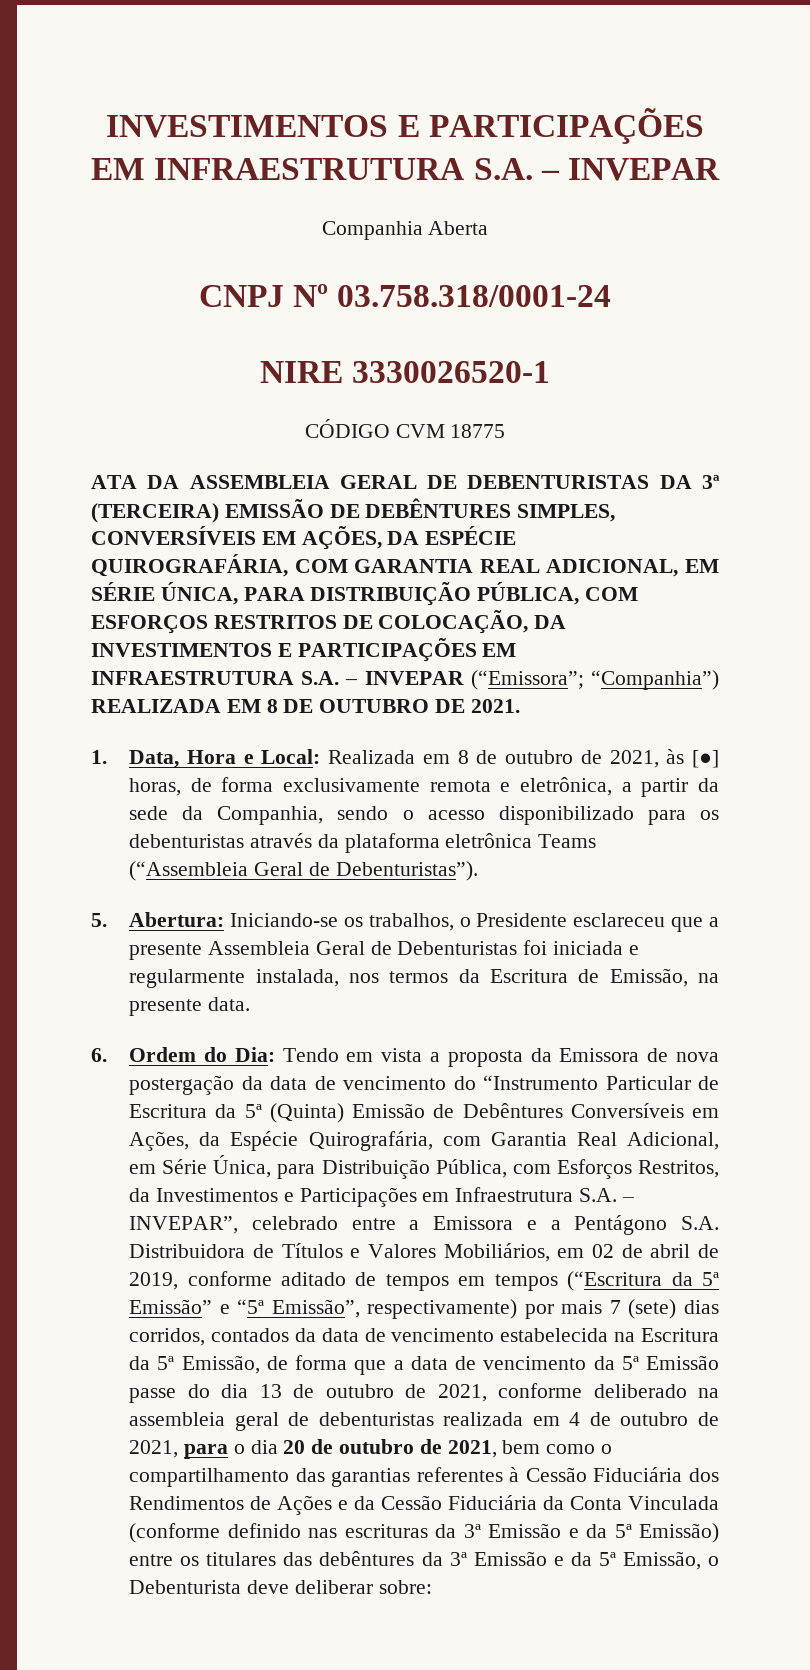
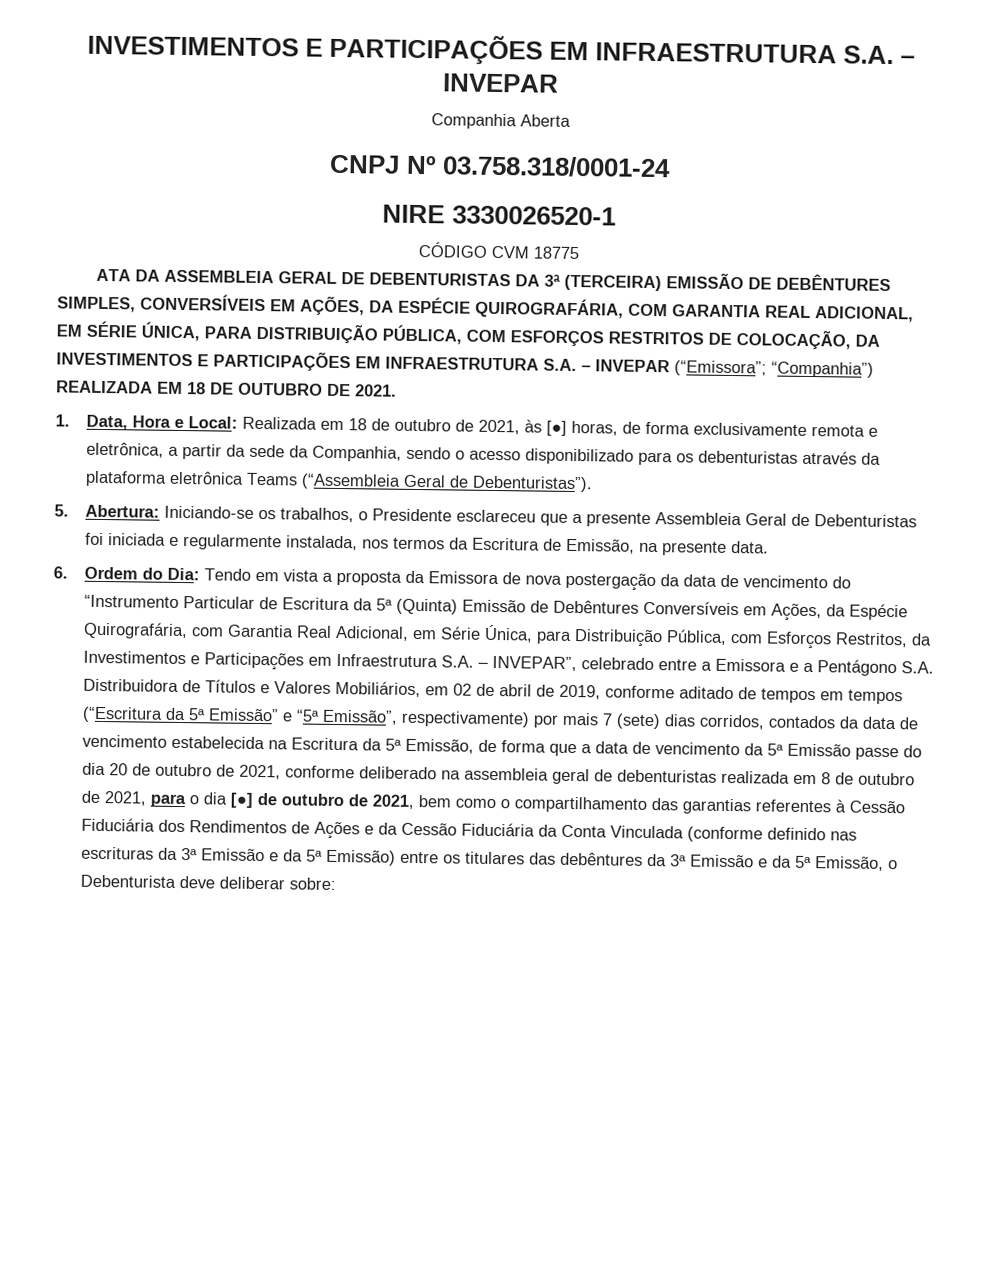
[266,699,278,713] 8 -> [187,382,206,395] 18
[457,750,469,764] 8 -> [347,418,367,431] 18
[259,1384,282,1398] 13 -> [108,763,128,776] 20
[569,1412,581,1426] 4 -> [820,772,831,785] 8
[283,1440,306,1454] 20 -> [229,792,253,808] [●]

